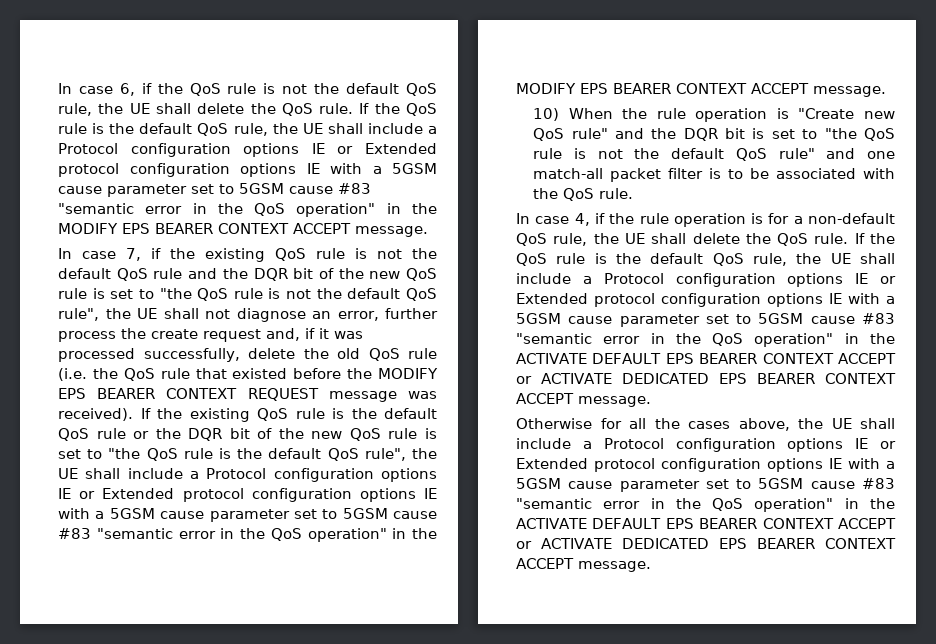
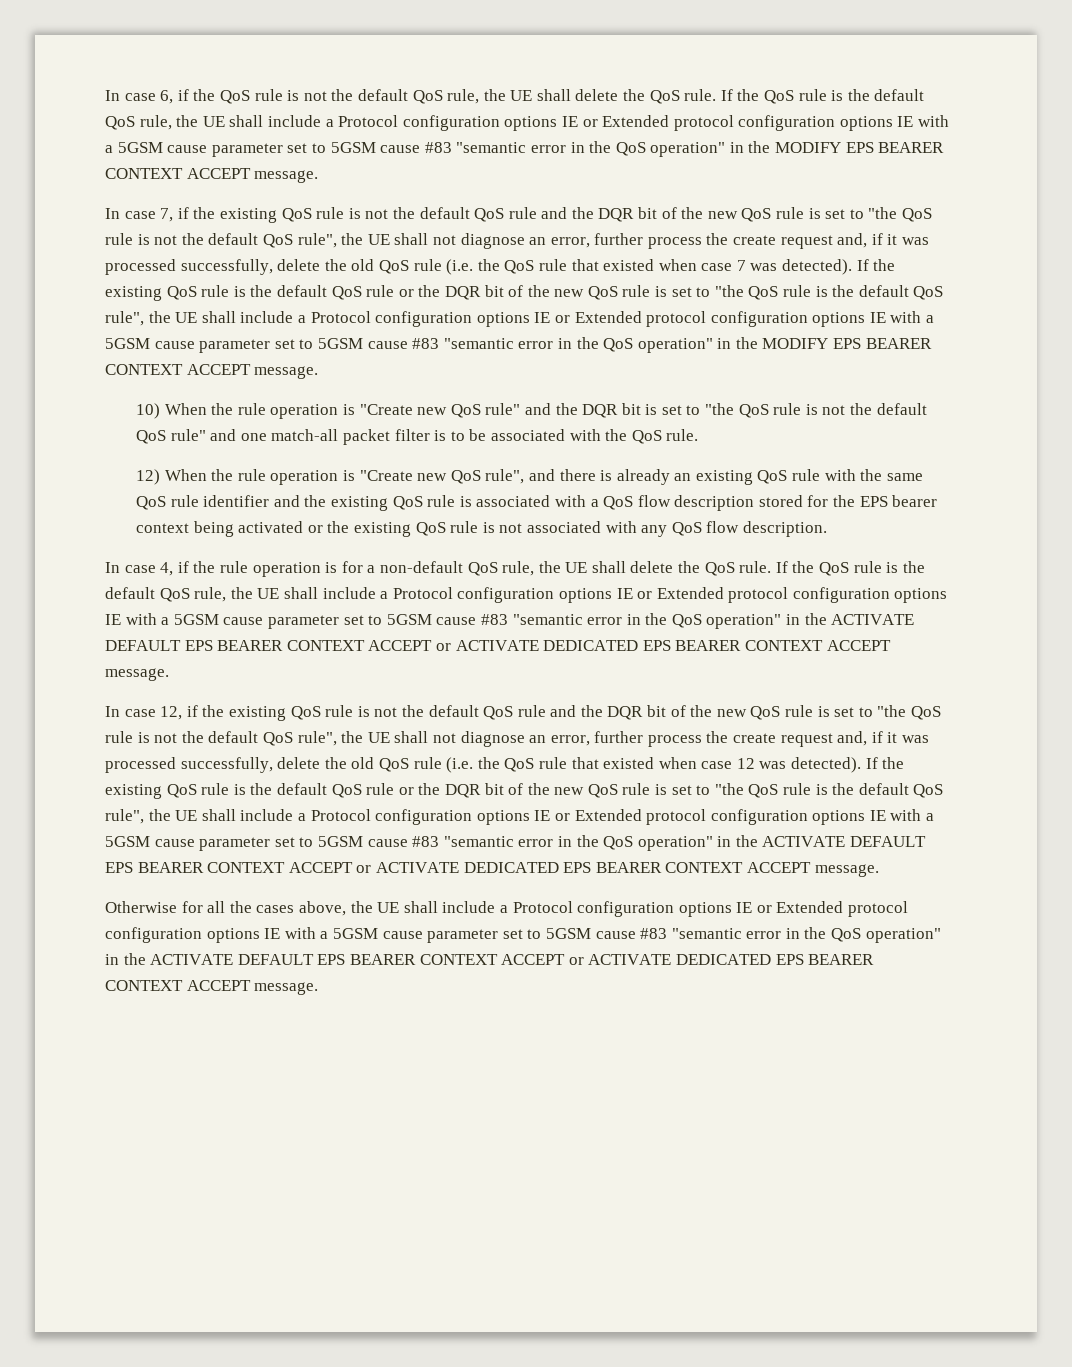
[293,368,438,379] [58,388,437,402] [58,408,134,421] before the MODIFY EPS BEARER CONTEXT REQUEST message was received). -> [658,259,853,275] when case 7 was detected).
(634, 193) none -> [136,469,923,485] [136,495,938,511] [136,521,827,537] // 12) When the rule operation is "Create new QoS rule", and there is already an existing QoS rule with the same QoS rule identifier and the existing QoS rule is associated with a QoS flow description stored for the EPS bearer context being activated or the existing QoS rule is not associated with any QoS flow description.
(652, 401) none -> [105,705,941,721] [105,731,929,747] [105,757,905,773] [105,783,944,799] [105,809,935,825] [105,835,927,851] [105,862,879,877] // In case 12, if the existing QoS rule is not the default QoS rule and the DQR bit of the new QoS rule is set to "the QoS rule is not the default QoS rule", the UE shall not diagnose an error, further process the create request and, if it was processed successfully, delete the old QoS rule (i.e. the QoS rule that existed when case 12 was detected). If the existing QoS rule is the default QoS rule or the DQR bit of the new QoS rule is set to "the QoS rule is the default QoS rule", the UE shall include a Protocol configuration options IE or Extended protocol configuration options IE with a 5GSM cause parameter set to 5GSM cause #83 "semantic error in the QoS operation" in the ACTIVATE DEFAULT EPS BEARER CONTEXT ACCEPT or ACTIVATE DEDICATED EPS BEARER CONTEXT ACCEPT message.

